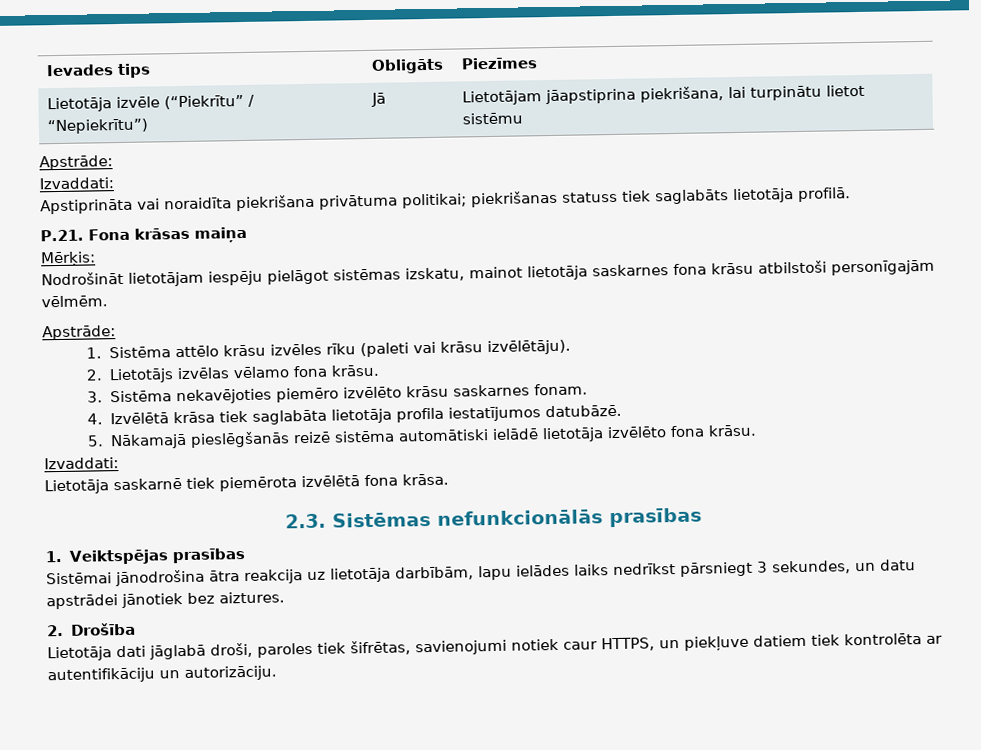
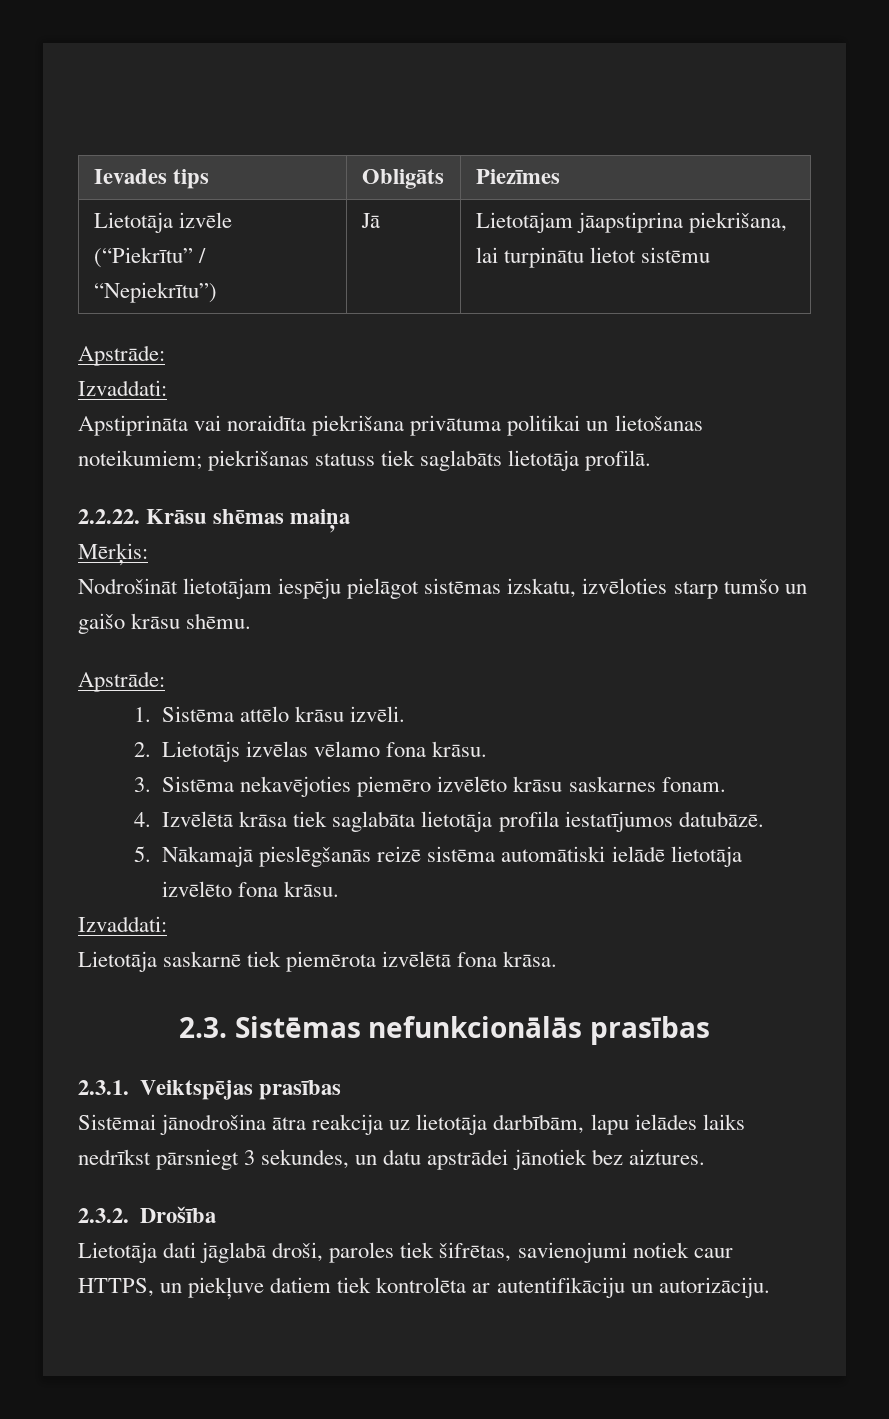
[402,193,467,209] politikai; -> [507,415,703,436] [78,450,202,470] politikai un lietošanas noteikumiem;
[40,227,190,242] P.21. Fona krāsas -> [78,509,285,524] 2.2.22. Krāsu shēmas
[469,259,935,281] [41,295,108,308] mainot lietotāja saskarnes fona krāsu atbilstoši personīgajām vēlmēm. -> [582,578,807,599] [78,613,252,634] izvēloties starp tumšo un gaišo krāsu shēmu.
[269,339,571,358] izvēles rīku (paleti vai krāsu izvēlētāju). -> [350,706,406,722] izvēli.
[45,550,62,563] 1. -> [78,1080,129,1095] 2.3.1.
[47,624,64,637] 2. -> [78,1208,129,1223] 2.3.2.

